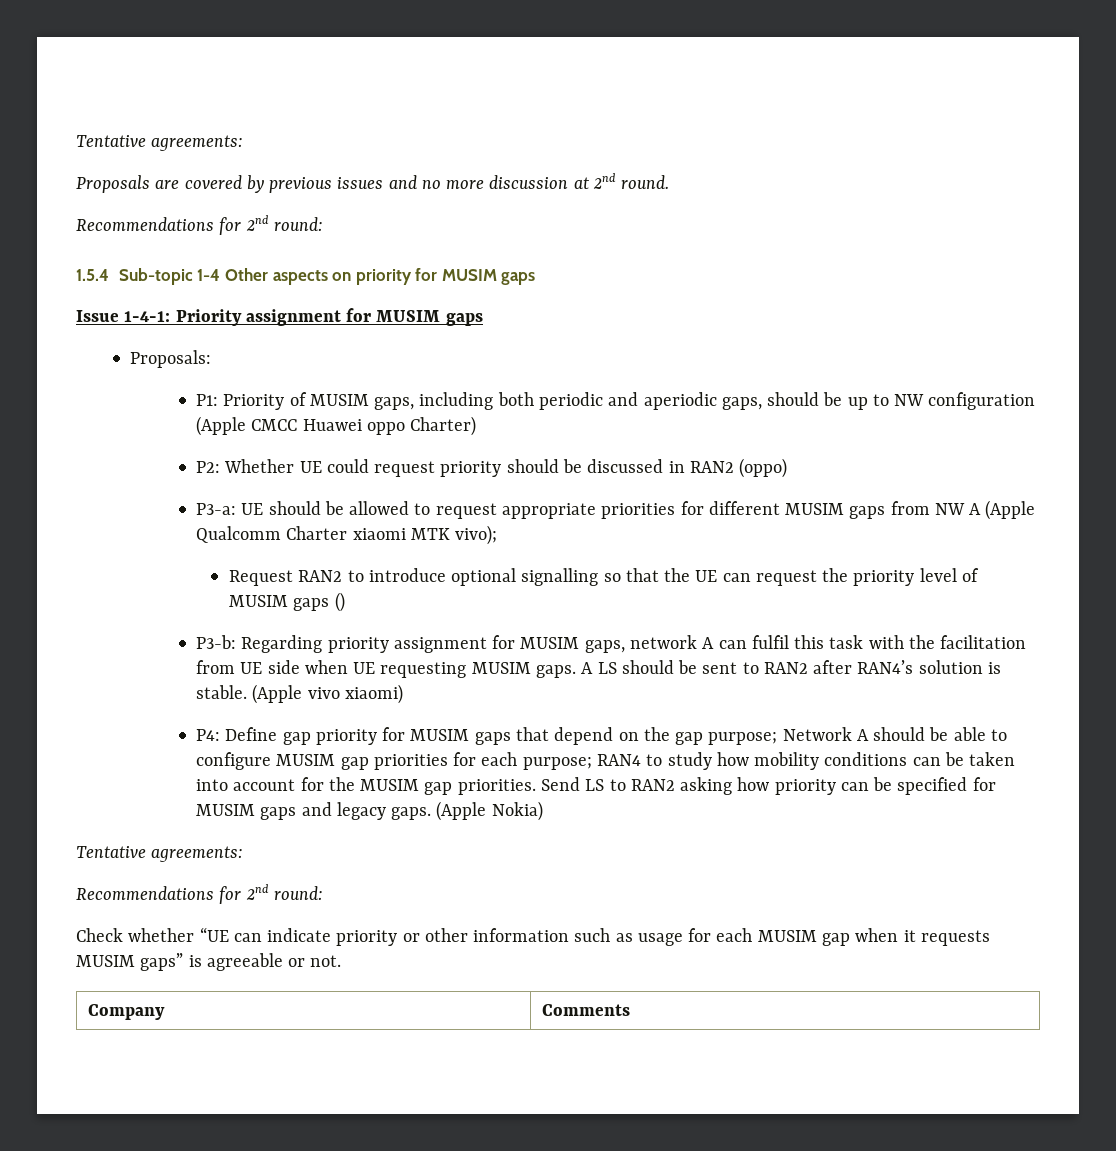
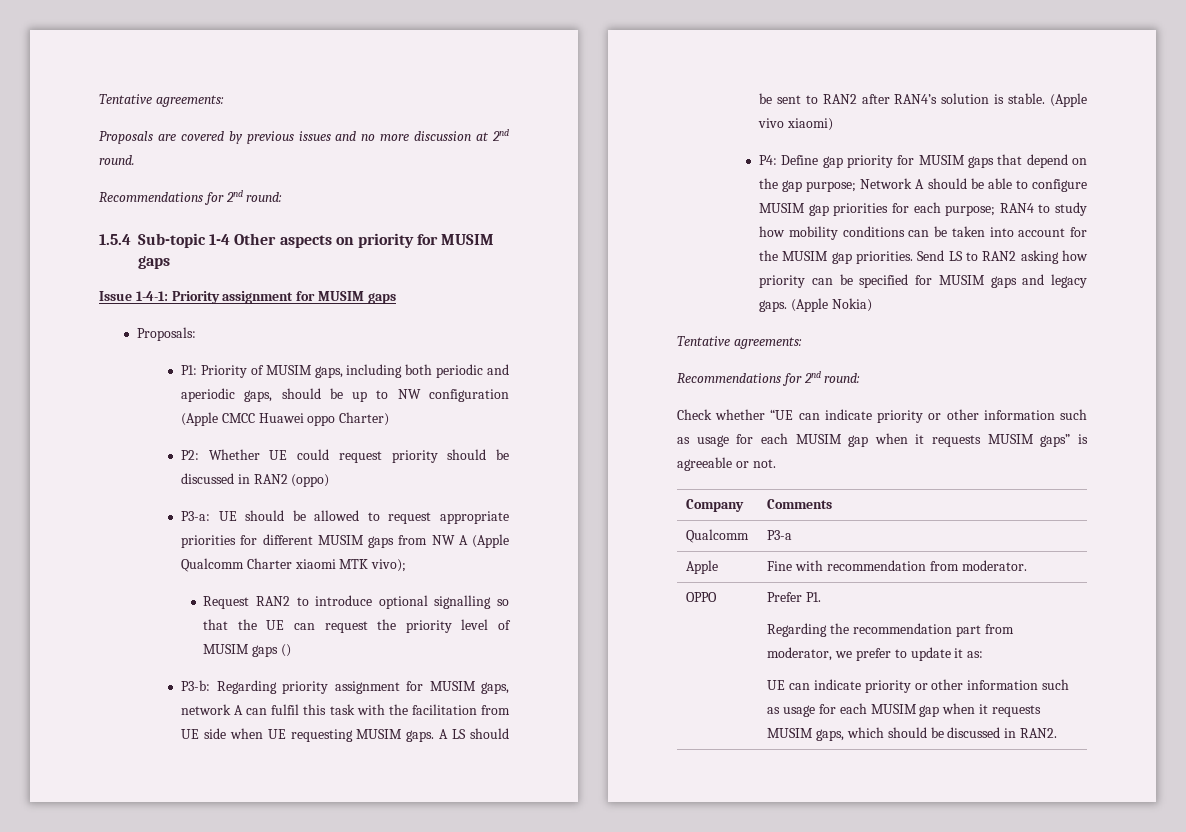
(630, 1010) none -> [686,529,750,543] [767,530,793,540] [686,560,719,574] [767,560,1027,571] [686,592,718,602] [767,592,822,602] [767,623,1014,637] [767,647,984,661] [767,679,1069,693] [767,703,1041,717] [767,727,1057,741] // Qualcomm | P3-a // Apple | Fine with recommendation from moderator. // OPPO | Prefer P1. // Regarding the recommendation part from moderator, we prefer to update it as: // UE can indicate priority or other information such as usage for each MUSIM gap when it requests MUSIM gaps, which should be discussed in RAN2.

